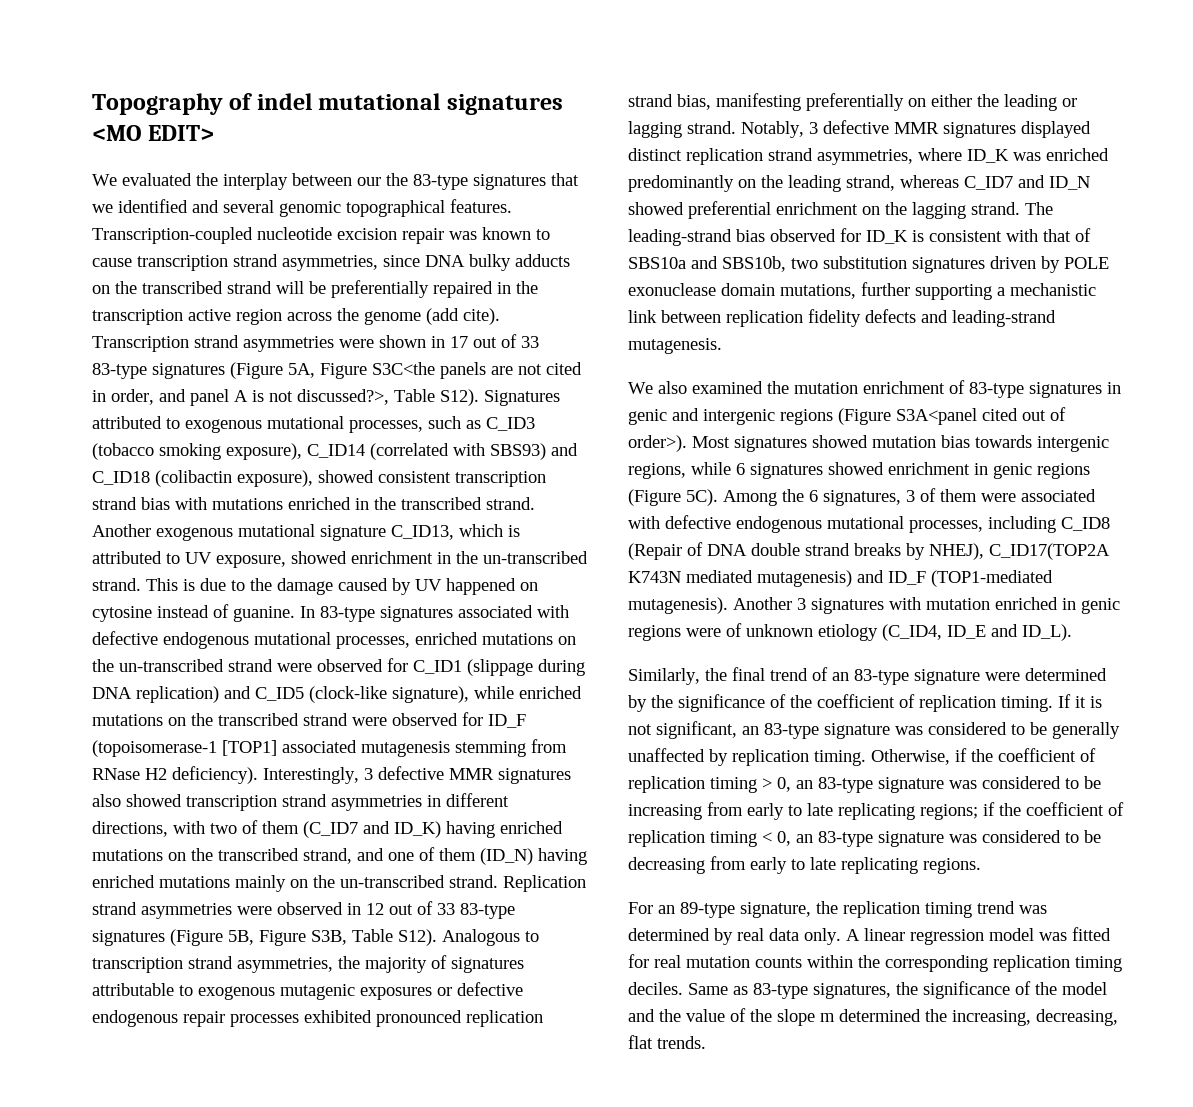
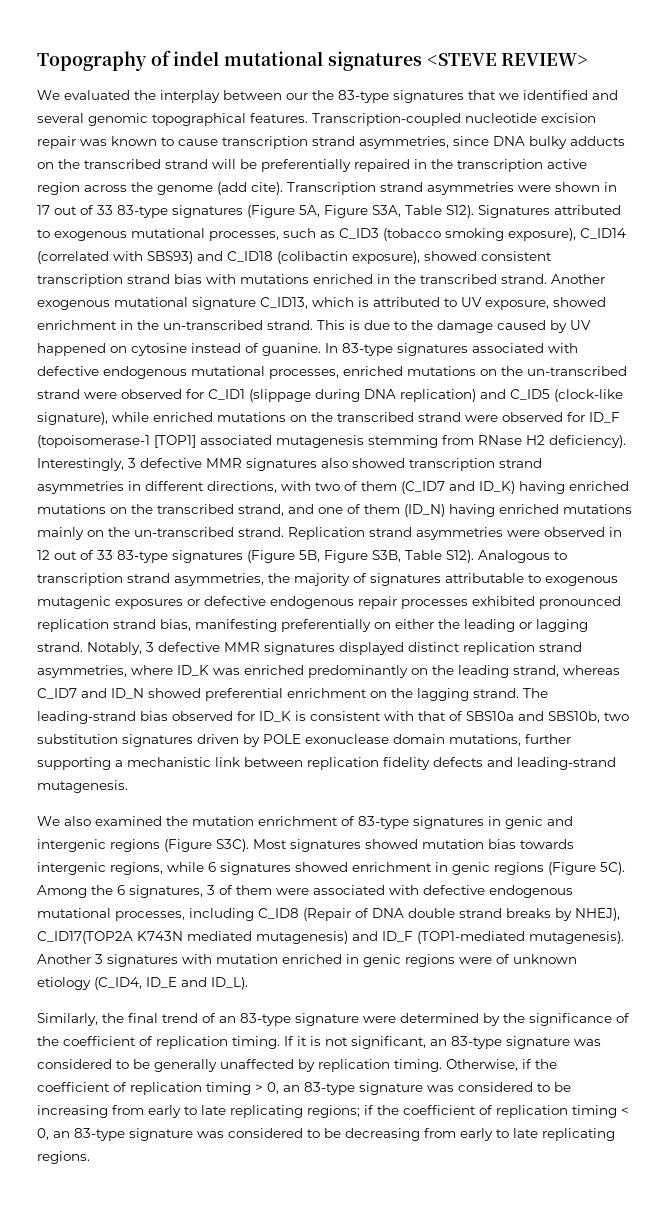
[92,125,215,141] <MO EDIT> -> [426,53,589,66] <STEVE REVIEW>
[372,362,582,379] [92,389,389,406] S3C<the panels are not cited in order, and panel A is not discussed?>, -> [372,205,401,217] S3A,
[896,407,1066,425] [628,435,687,452] S3A<panel cited out of order>). -> [216,839,249,852] S3C).
[628,901,1047,918] [628,927,1111,945] [628,954,1122,972] [628,981,1107,999] [628,1008,1118,1026] [628,1035,706,1049] // For an 89-type signature, the replication timing trend was determined by real data only. A linear regression model was fitted for real mutation counts within the corresponding replication timing deciles. Same as 83-type signatures, the significance of the model and the value of the slope m determined the increasing, decreasing, flat trends. -> (90, 1157) none

